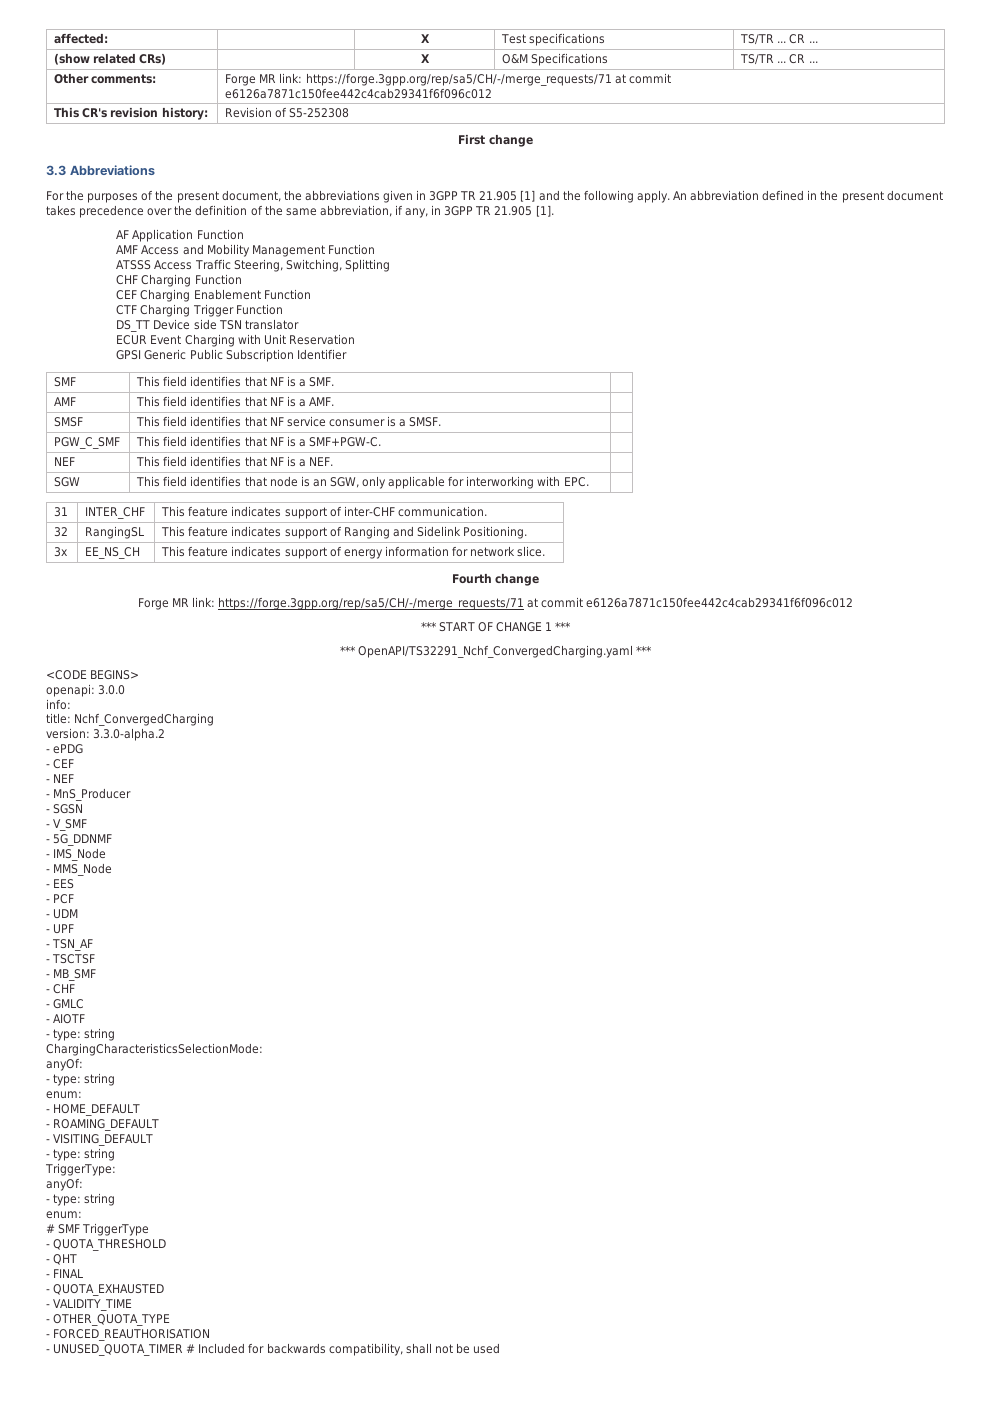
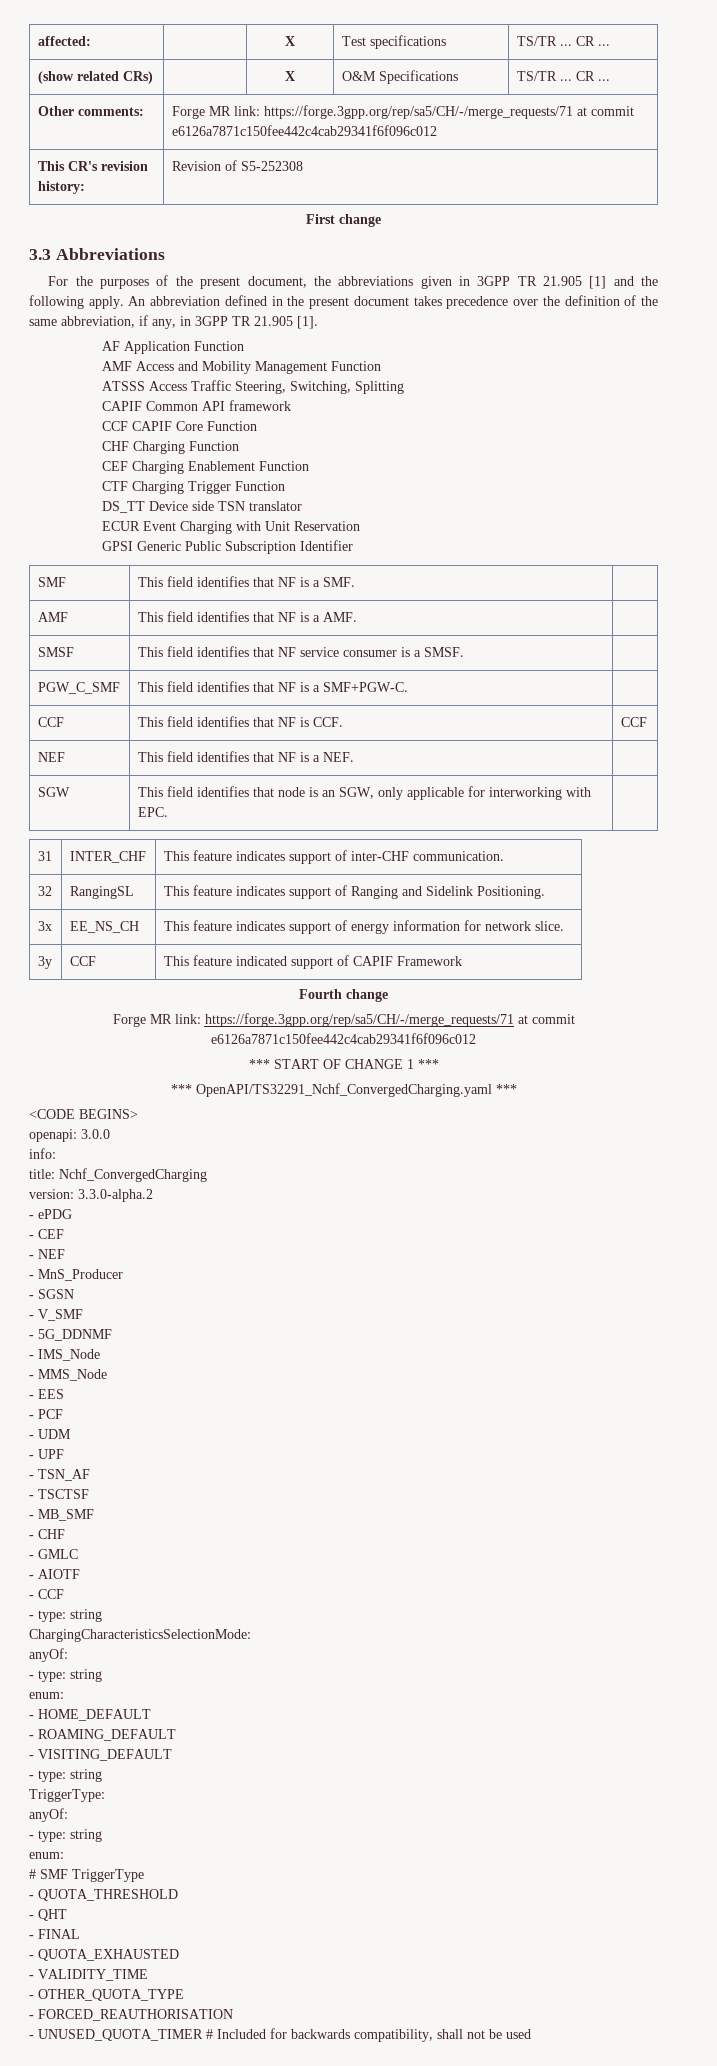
(390, 265) none -> [101,400,291,411] [101,421,257,431] // CAPIF Common API framework // CCF CAPIF Core Function
(381, 442) none -> [37,717,64,727] [137,716,343,727] [620,717,647,727] // CCF | This field identifies that NF is CCF. | CCF
(546, 551) none -> [37,956,52,969] [69,956,96,966] [163,955,462,969] // 3y | CCF | This feature indicated support of CAPIF Framework
(86, 1019) none -> [29,1589,64,1599] // - CCF

